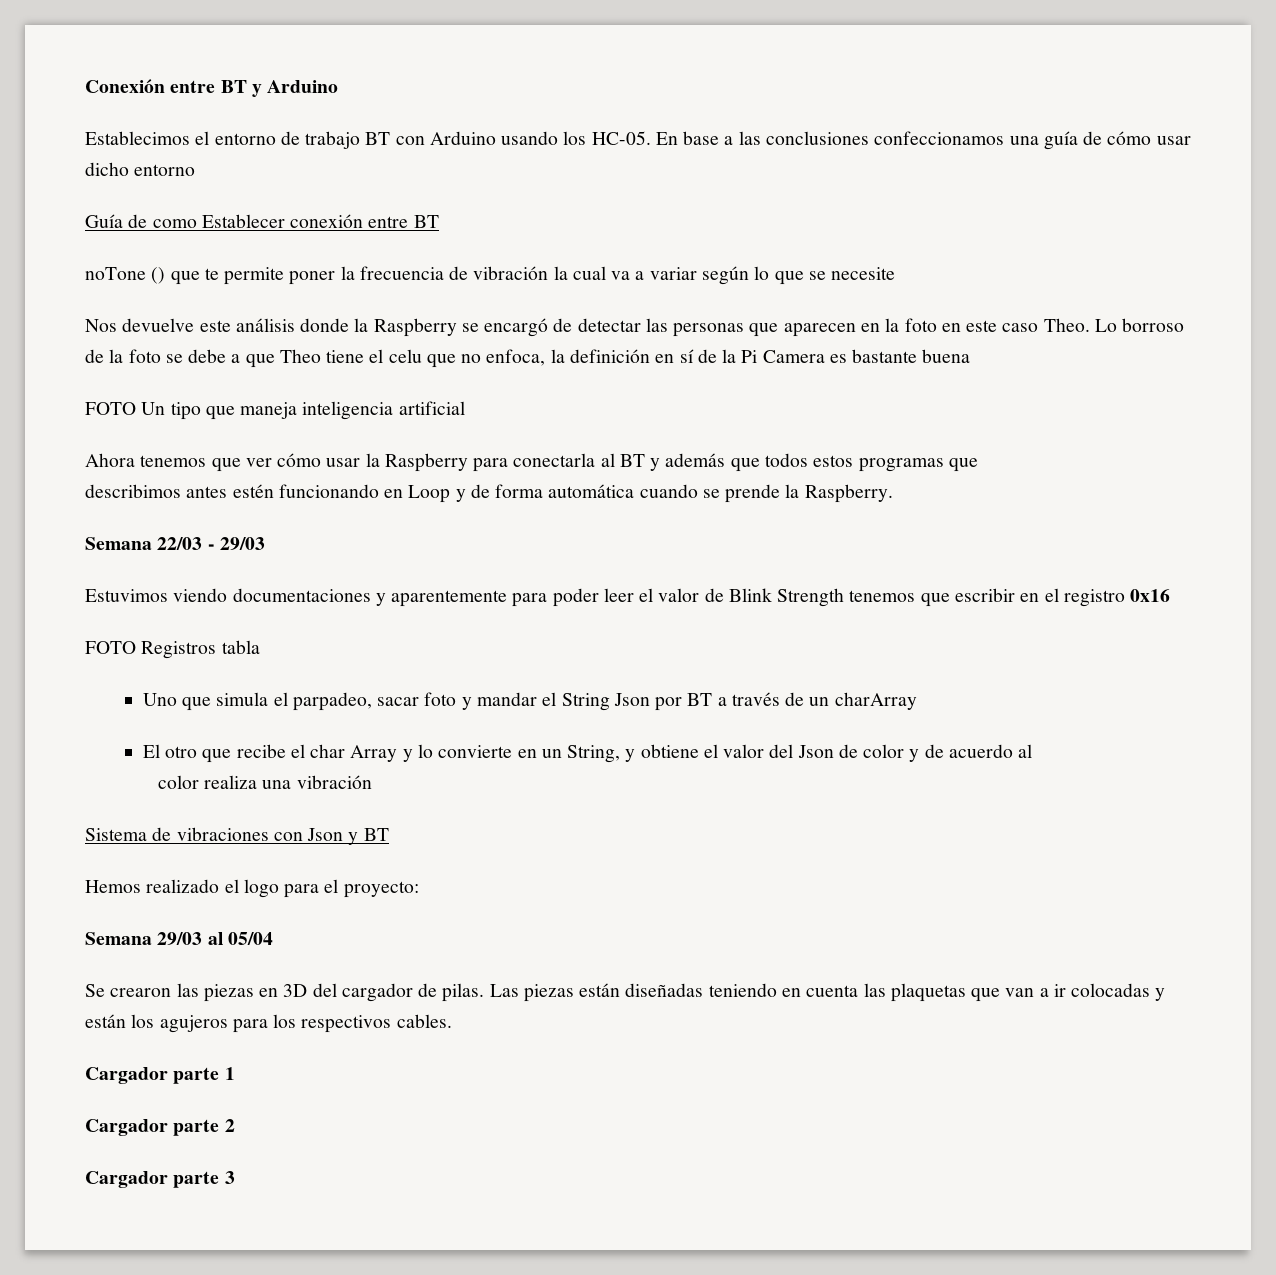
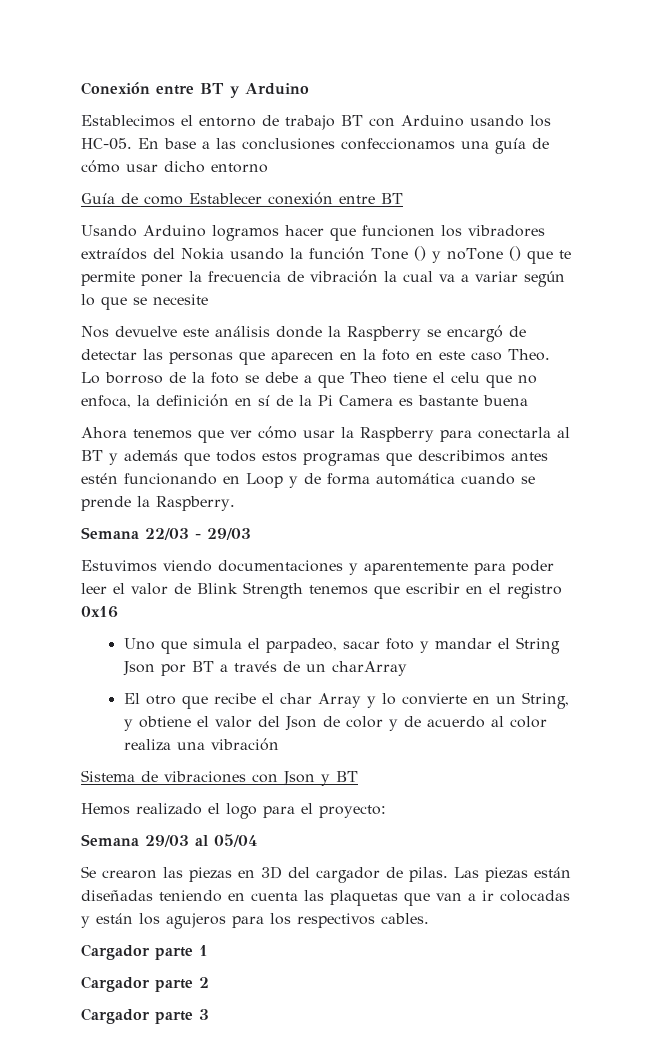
(439, 221) none -> [81,225,545,241] [81,246,441,263] Usando Arduino logramos hacer que funcionen los vibradores extraídos del Nokia usando la función Tone () y
[85,401,465,420] // FOTO Un tipo que maneja inteligencia artificial -> (528, 400) none
(978, 465) // -> (412, 459) none
[85,640,260,659] // FOTO Registros tabla -> (118, 612) none
(1033, 751) // -> (504, 721) none

